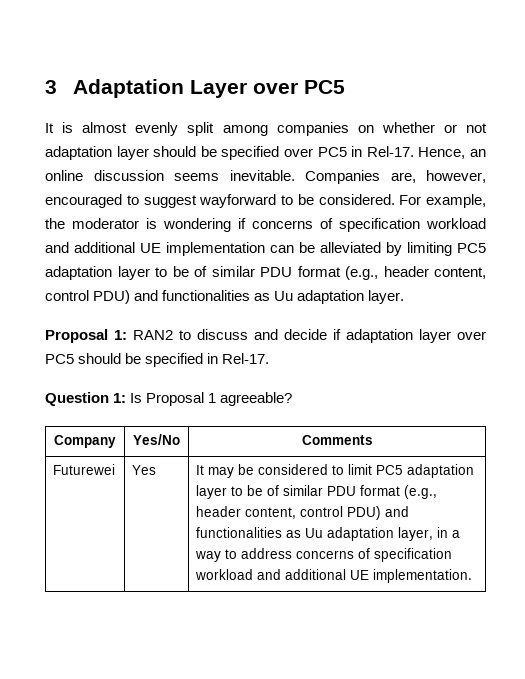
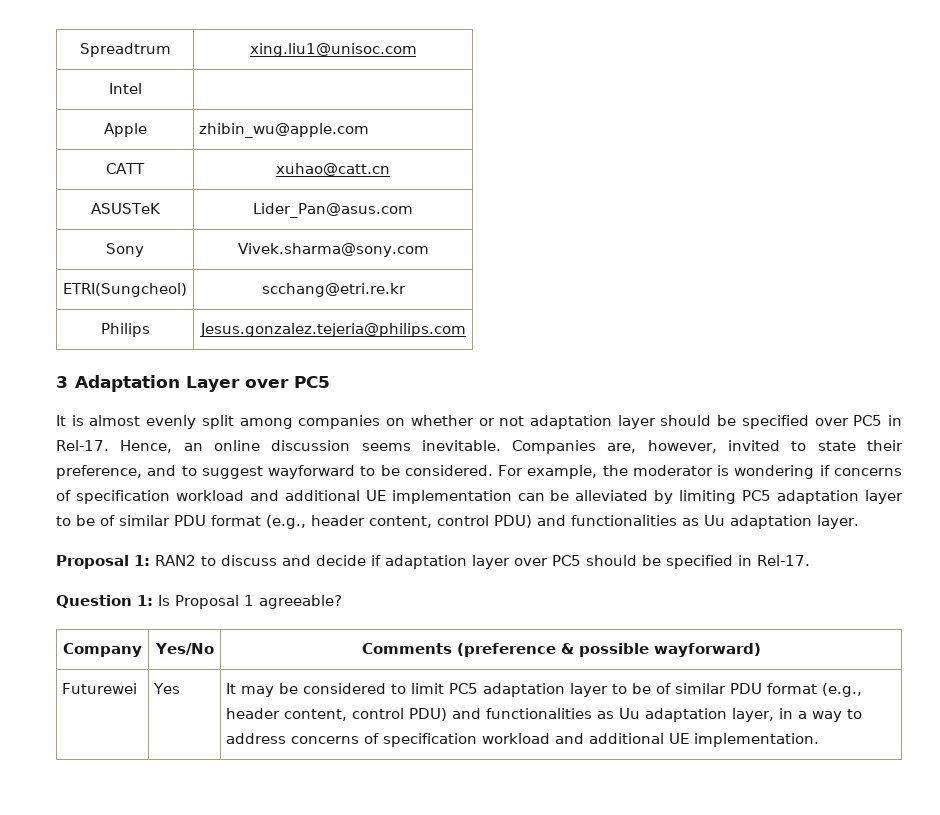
(45, 87) none -> [79,43,171,57] [249,43,417,57] [108,83,142,94] [103,123,147,137] [199,123,370,138] [106,163,146,174] [276,163,390,176] [90,203,161,214] [253,203,413,218] [106,243,144,257] [237,243,429,257] [63,283,187,297] [261,283,406,297] [100,323,150,337] [199,323,466,337] Spreadtrum | xing.liu1@unisoc.com // Intel | // Apple | zhibin_wu@apple.com // CATT | xuhao@catt.cn // ASUSTeK | Lider_Pan@asus.com // Sony | Vivek.sharma@sony.com // ETRI(Sungcheol) | scchang@etri.re.kr // Philips | Jesus.gonzalez.tejeria@philips.com //
[45,194,122,208] encouraged -> [728,440,903,451] [56,465,177,479] invited to state their preference, and
(373, 440) none -> [456,643,761,657] (preference & possible wayforward)

